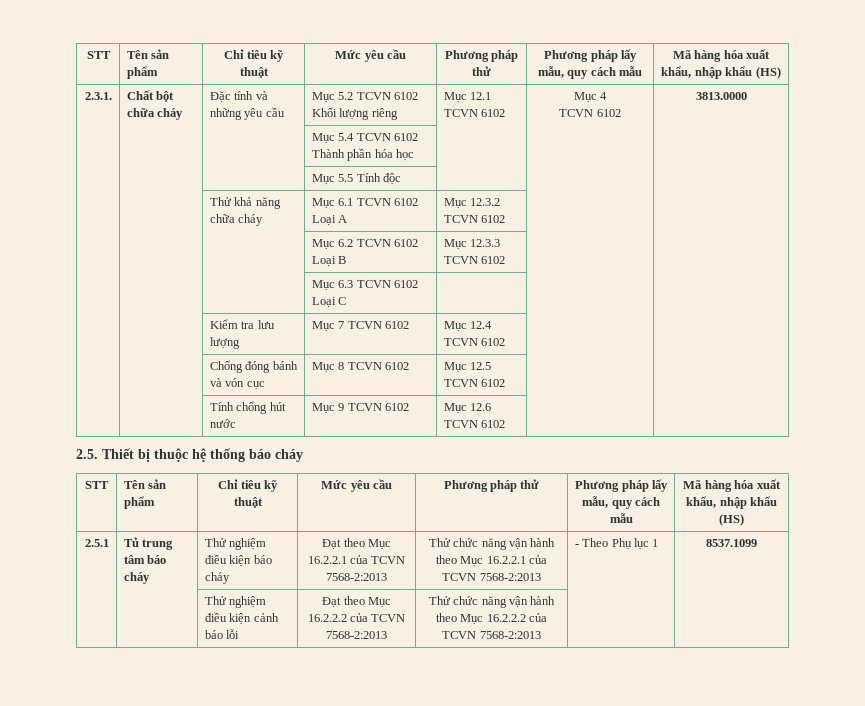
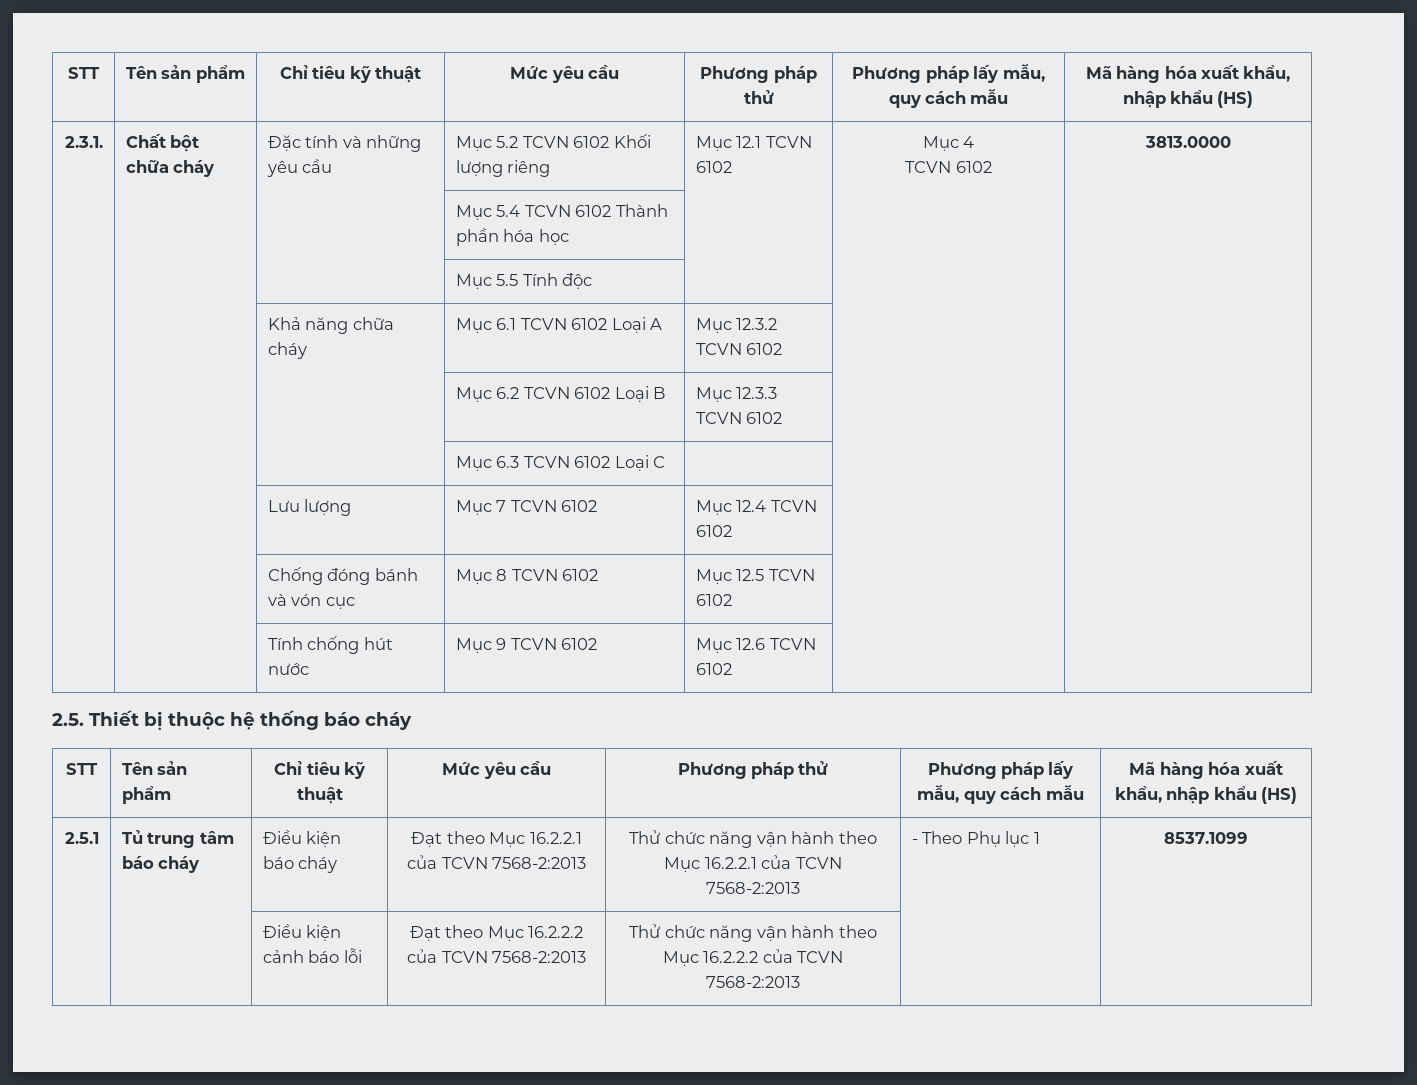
[209,197,253,206] Thử khả -> [267,317,301,330] Khả
[209,319,275,329] Kiểm tra lưu -> [267,500,300,512] Lưu
[204,538,267,550] [204,554,227,564] Thử nghiệm điều -> [262,830,302,844] Điều
[204,596,267,608] [204,612,227,622] Thử nghiệm điều -> [262,924,302,938] Điều

